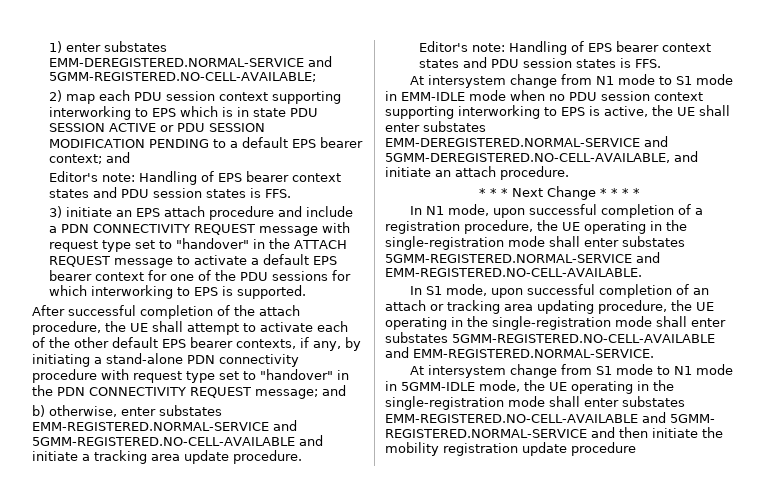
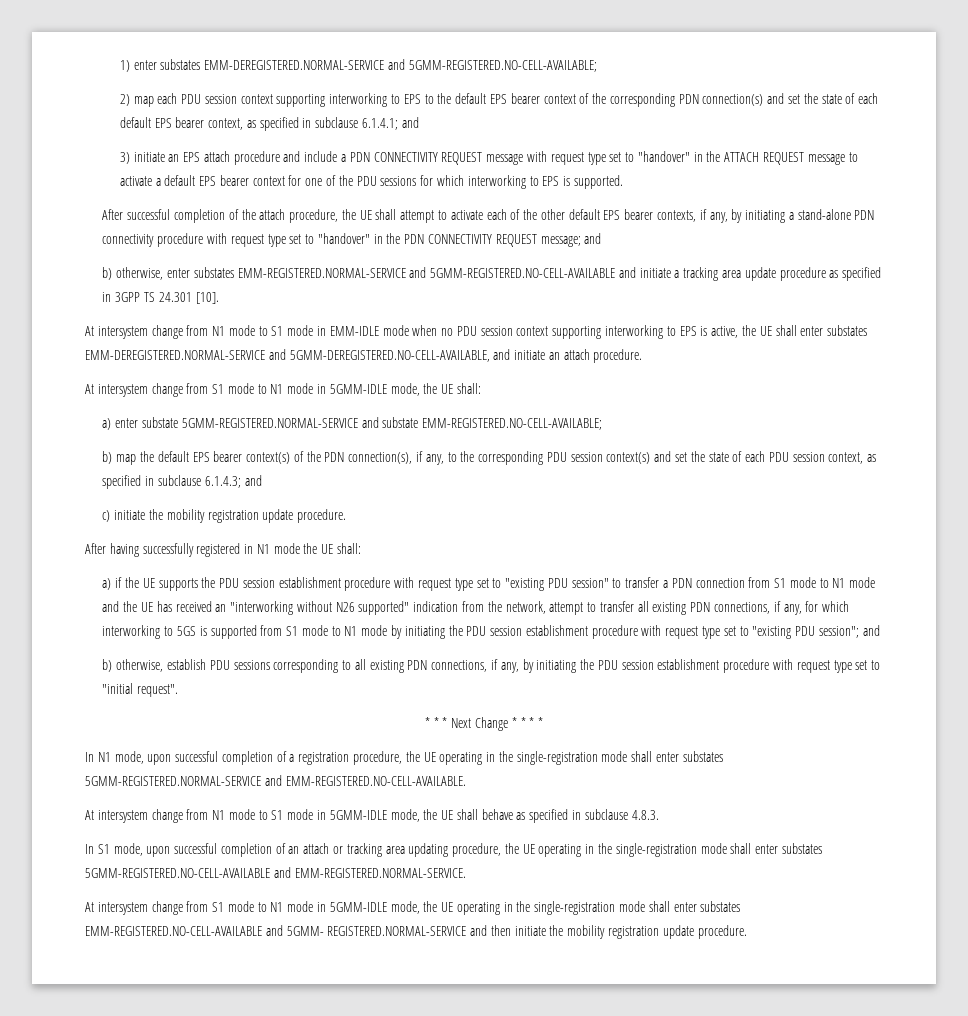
[179,106,318,117] [48,123,265,132] [48,137,363,148] [48,152,130,164] [48,171,341,185] [48,187,291,198] which is in state PDU SESSION ACTIVE or PDU SESSION MODIFICATION PENDING to a default EPS bearer context; and // Editor's note: Handling of EPS bearer context states and PDU session states is FFS. -> [424,93,879,107] [119,117,419,131] to the default EPS bearer context of the corresponding PDN connection(s) and set the state of each default EPS bearer context, as specified in subclause 6.1.4.1; and
[232,450,302,464] [418,41,711,55] [418,57,661,68] procedure. // Editor's note: Handling of EPS bearer context states and PDU session states is FFS. -> [779,267,882,281] [102,292,219,304] procedure as specified in 3GPP TS 24.301 [10].
(569, 173) none -> [85,383,481,397] [102,417,603,430] [102,451,877,465] [102,475,262,489] [102,509,347,523] [85,543,362,557] [102,577,876,591] [102,601,850,615] [102,625,880,639] [102,659,881,673] [102,683,179,697] // At intersystem change from S1 mode to N1 mode in 5GMM-IDLE mode, the UE shall: // a) enter substate 5GMM-REGISTERED.NORMAL-SERVICE and substate EMM-REGISTERED.NO-CELL-AVAILABLE; // b) map the default EPS bearer context(s) of the PDN connection(s), if any, to the corresponding PDU session context(s) and set the state of each PDU session context, as specified in subclause 6.1.4.3; and // c) initiate the mobility registration update procedure. // After having successfully registered in N1 mode the UE shall: // a) if the UE supports the PDU session establishment procedure with request type set to "existing PDU session" to transfer a PDN connection from S1 mode to N1 mode and the UE has received an "interworking without N26 supported" indication from the network, attempt to transfer all existing PDN connections, if any, for which interworking to 5GS is supported from S1 mode to N1 mode by initiating the PDU session establishment procedure with request type set to "existing PDU session"; and // b) otherwise, establish PDU sessions corresponding to all existing PDN connections, if any, by initiating the PDU session establishment procedure with request type set to "initial request".
(642, 272) none -> [85,809,659,823] // At intersystem change from N1 mode to S1 mode in 5GMM-IDLE mode, the UE shall behave as specified in subclause 4.8.3.
[571,442,636,456] procedure -> [697,925,747,939] procedure.

